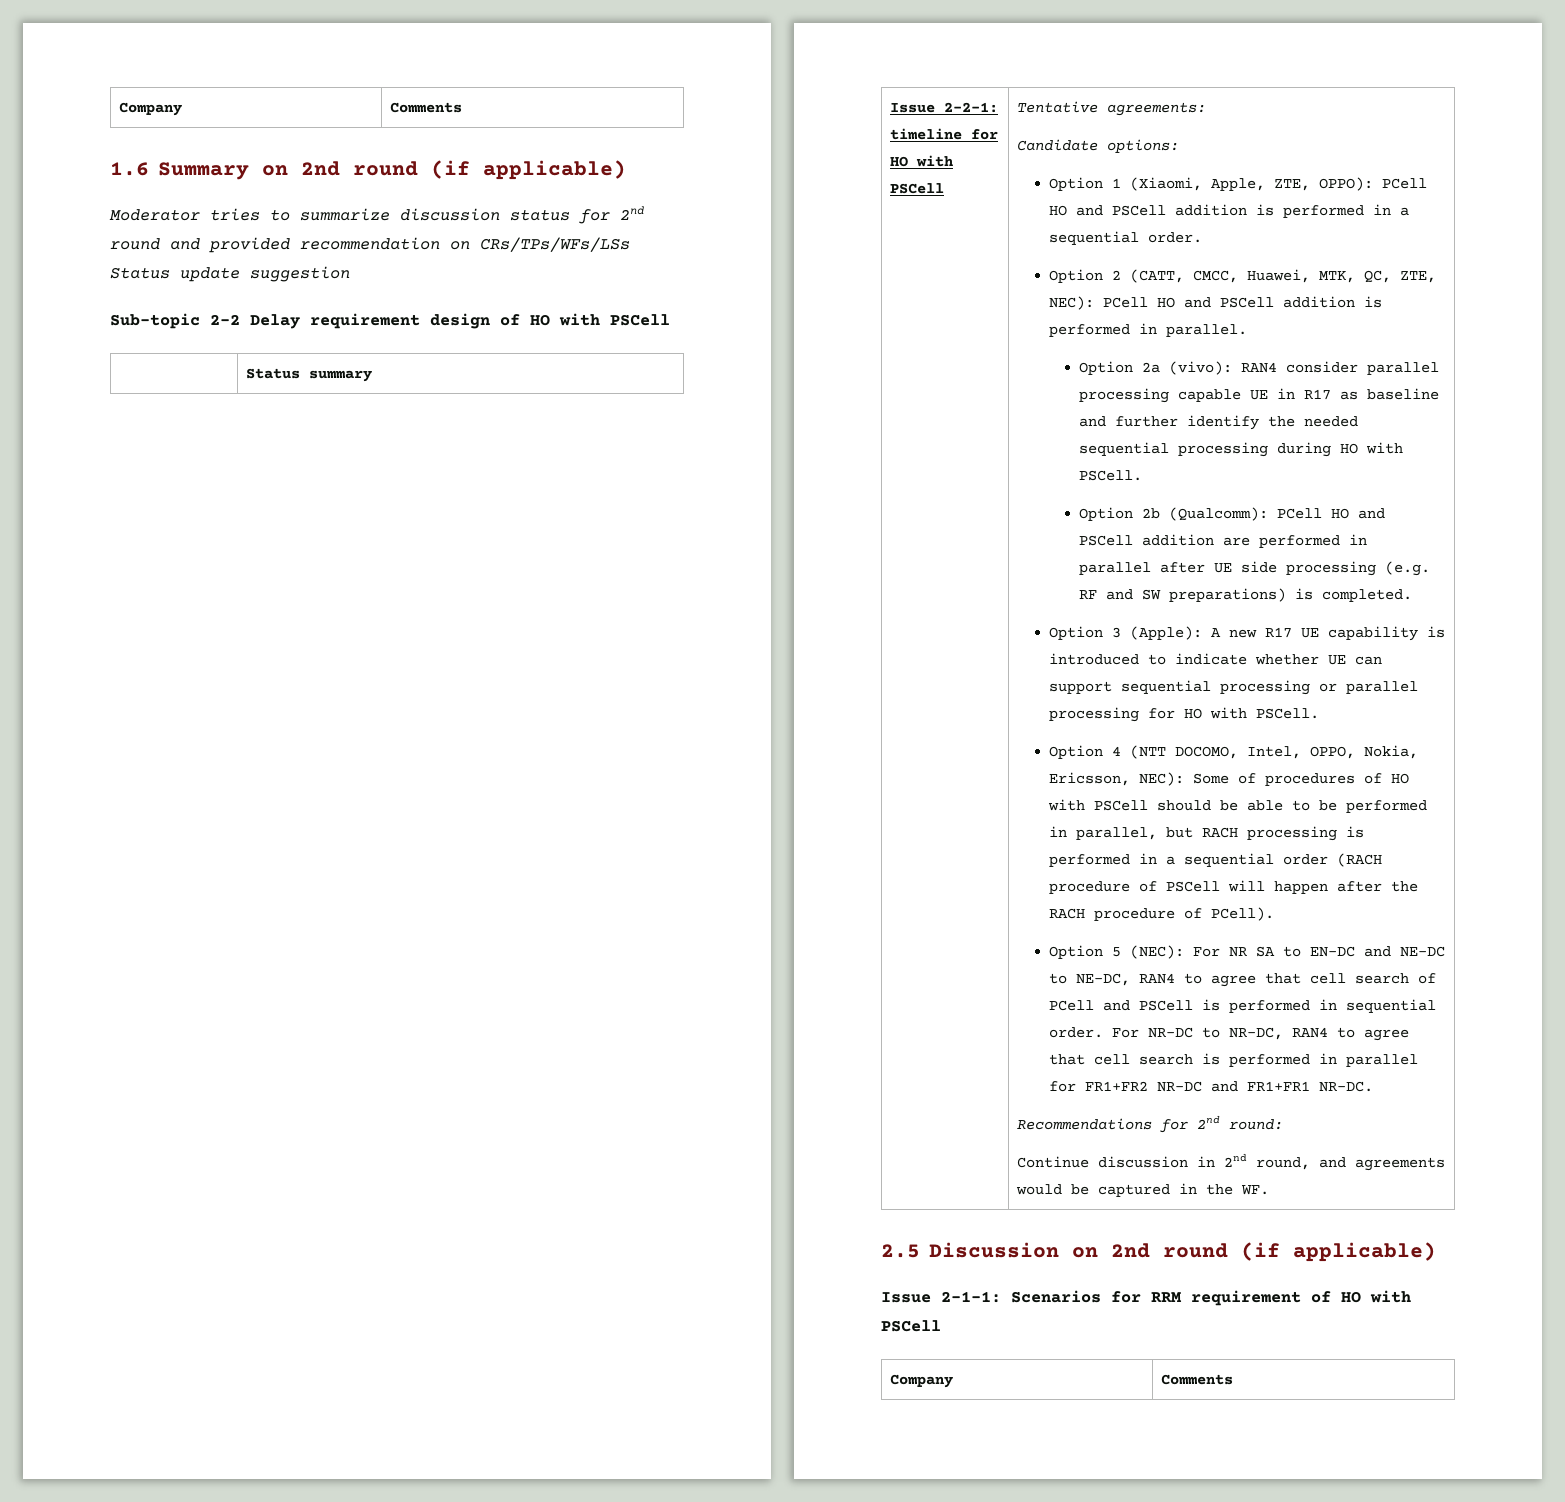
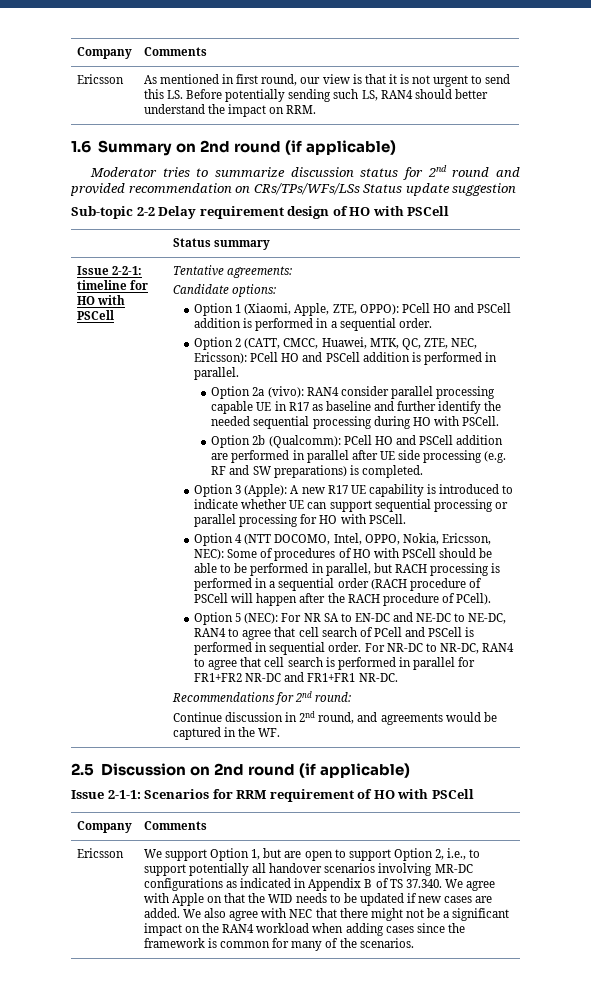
[118,102,182,116] [389,102,462,113] Company | Comments -> [76,47,132,59] [143,47,207,56] [76,74,124,84] [143,74,511,87] [143,89,488,102] [143,104,317,117] Company | Comments // Ericsson | As mentioned in first round, our view is that it is not urgent to send this LS. Before potentially sending such LS, RAN4 should better understand the impact on RRM.
[1048,296,1094,310] NEC): -> [450,338,477,349] [194,352,248,364] NEC, Ericsson):
(1233, 1379) none -> [76,848,124,858] [143,848,481,861] [143,863,473,876] [143,878,495,891] [143,893,493,906] [143,908,510,921] [143,923,465,936] [143,938,414,951] // Ericsson | We support Option 1, but are open to support Option 2, i.e., to support potentially all handover scenarios involving MR-DC configurations as indicated in Appendix B of TS 37.340. We agree with Apple on that the WID needs to be updated if new cases are added. We also agree with NEC that there might not be a significant impact on the RAN4 workload when adding cases since the framework is common for many of the scenarios.

